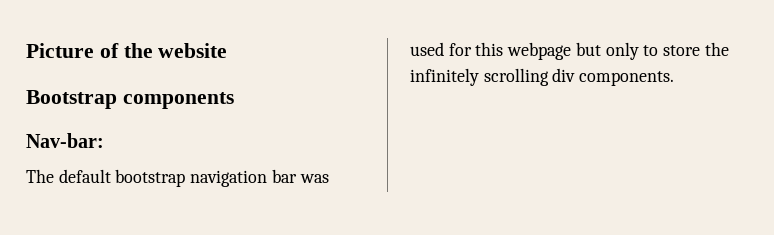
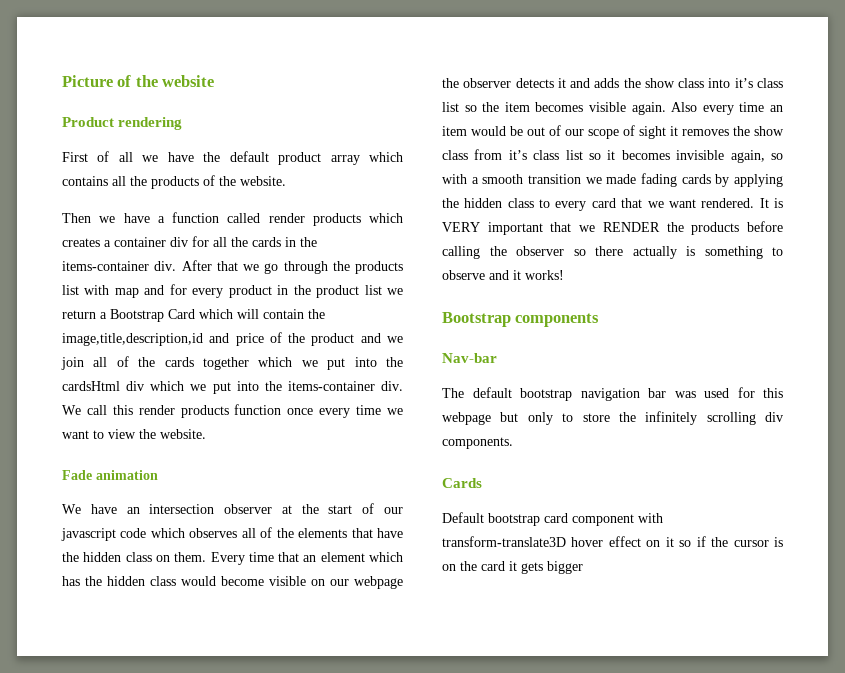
(228, 50) none -> [62,117,183,130] [62,151,404,165] [62,175,286,189] [62,212,403,226] [62,236,317,247] [62,260,403,274] [62,284,403,298] [62,309,325,322] [62,332,403,346] [61,356,403,370] [62,381,403,394] [62,404,404,418] [62,429,206,439] [62,470,158,480] [62,503,403,514] [61,527,404,541] [62,552,404,565] [62,576,403,589] [442,78,783,88] [442,102,783,115] [442,125,784,139] [442,149,783,163] [442,173,783,187] [442,198,783,211] [442,221,783,235] [442,246,783,259] [442,270,564,280] // Product rendering // First of all we have the default product array which contains all the products of the website. // Then we have a function called render products which creates a container div for all the cards in the items-container div. After that we go through the products list with map and for every product in the product list we return a Bootstrap Card which will contain the image,title,description,id and price of the product and we join all of the cards together which we put into the cardsHtml div which we put into the items-container div. We call this render products function once every time we want to view the website. // Fade animation // We have an intersection observer at the start of our javascript code which observes all of the elements that have the hidden class on them. Every time that an element which has the hidden class would become visible on our webpage the observer detects it and adds the show class into it’s class list so the item becomes visible again. Also every time an item would be out of our scope of sight it removes the show class from it’s class list so it becomes invisible again, so with a smooth transition we made fading cards by applying the hidden class to every card that we want rendered. It is VERY important that we RENDER the products before calling the observer so there actually is something to observe and it works!
[26,133,104,148] Nav-bar: -> [442,353,497,363] Nav-bar
(675, 78) none -> [442,478,482,488] [442,512,663,526] [442,536,784,547] [442,561,583,574] // Cards // Default bootstrap card component with transform-translate3D hover effect on it so if the cursor is on the card it gets bigger

